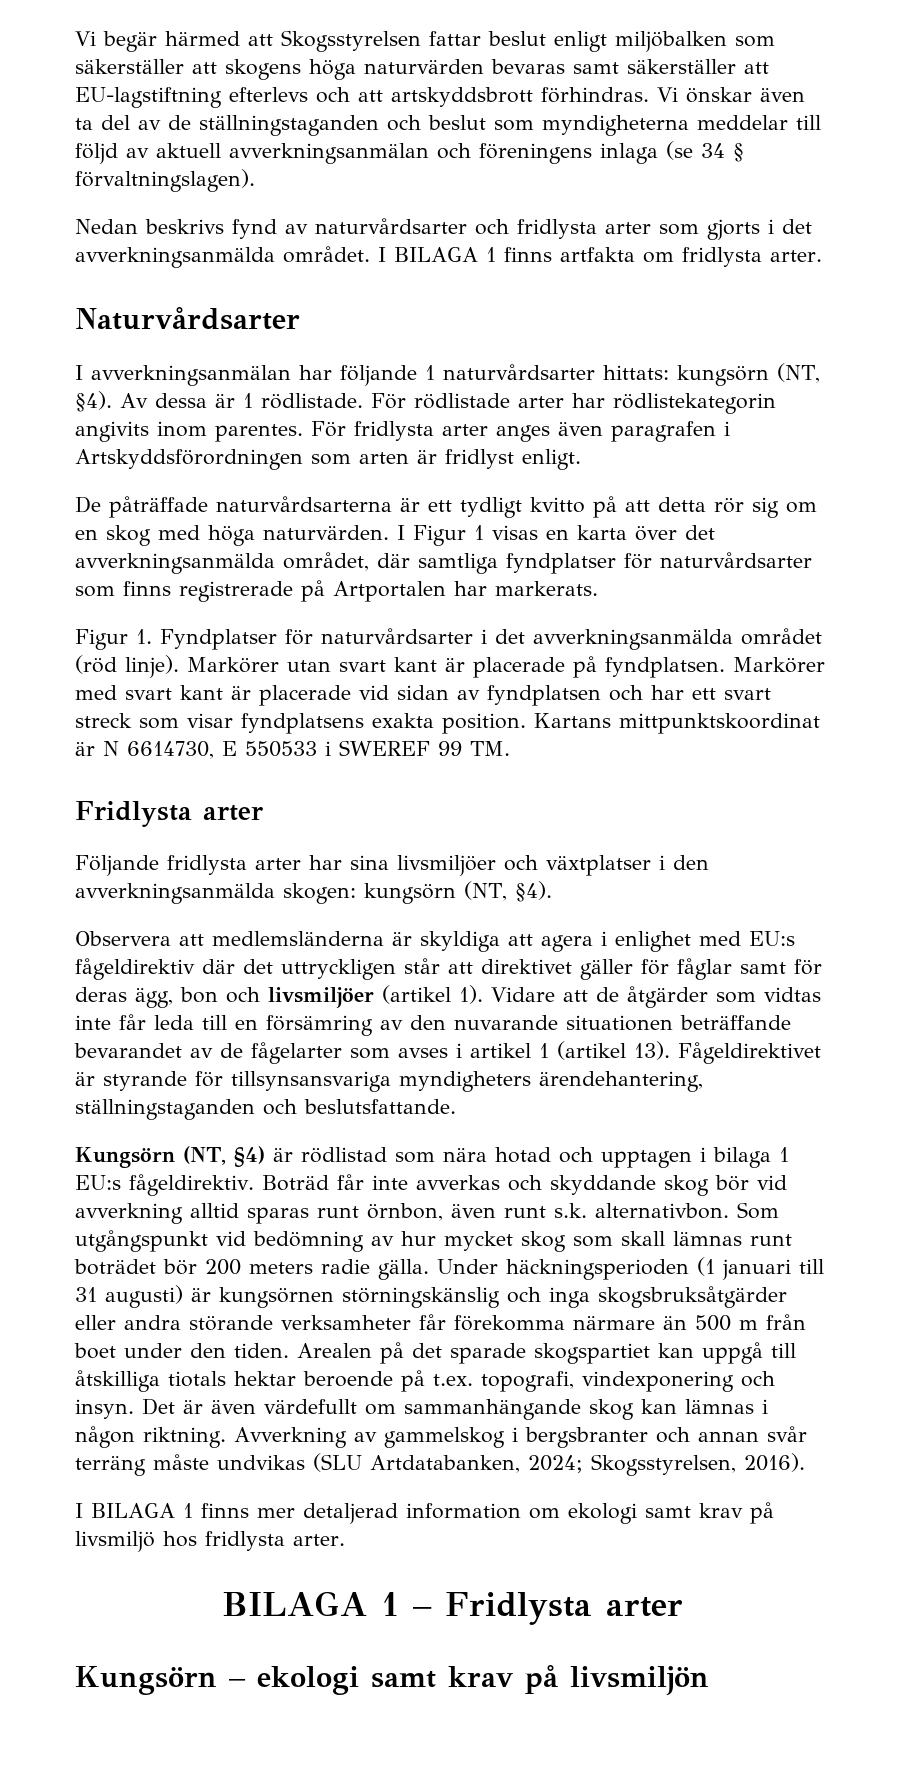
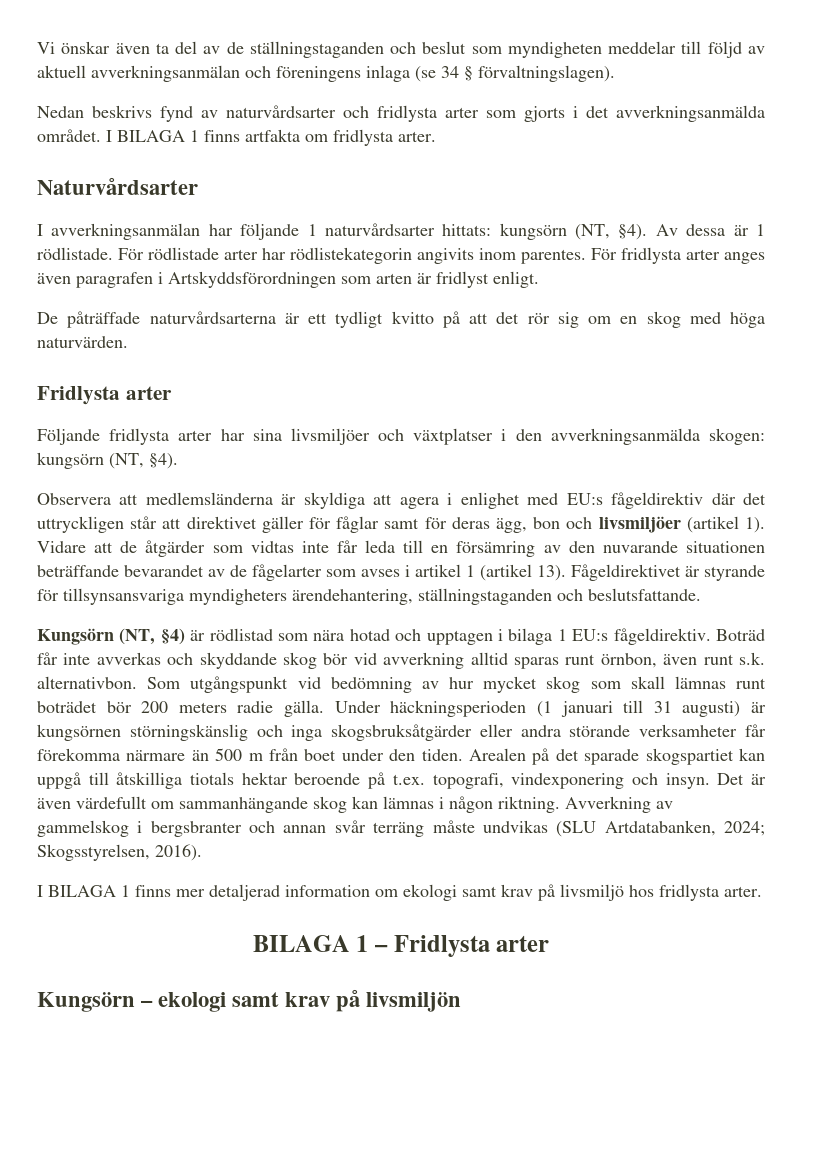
[75,30,775,52] [75,59,769,80] [75,87,678,108] Vi begär härmed att Skogsstyrelsen fattar beslut enligt miljöbalken som säkerställer att skogens höga naturvärden bevaras samt säkerställer att EU-lagstiftning efterlevs och att artskyddsbrott förhindras. Vi -> [37,42,55,54] Vi
[542,115,689,136] myndigheterna -> [507,42,602,58] myndigheten
[658,497,706,512] detta -> [496,312,520,324] det
[397,525,715,546] [75,552,812,574] [75,580,598,602] [75,628,822,650] [75,655,825,678] [75,685,771,706] [75,713,820,734] [75,740,510,759] I Figur 1 visas en karta över det avverkningsanmälda området, där samtliga fyndplatser för naturvårdsarter som finns registrerade på Artportalen har markerats. // Figur 1. Fyndplatser för naturvårdsarter i det avverkningsanmälda området (röd linje). Markörer utan svart kant är placerade på fyndplatsen. Markörer med svart kant är placerade vid sidan av fyndplatsen och har ett svart streck som visar fyndplatsens exakta position. Kartans mittpunktskoordinat är N 6614730, E 550533 i SWEREF 99 TM. -> (128, 342) none

